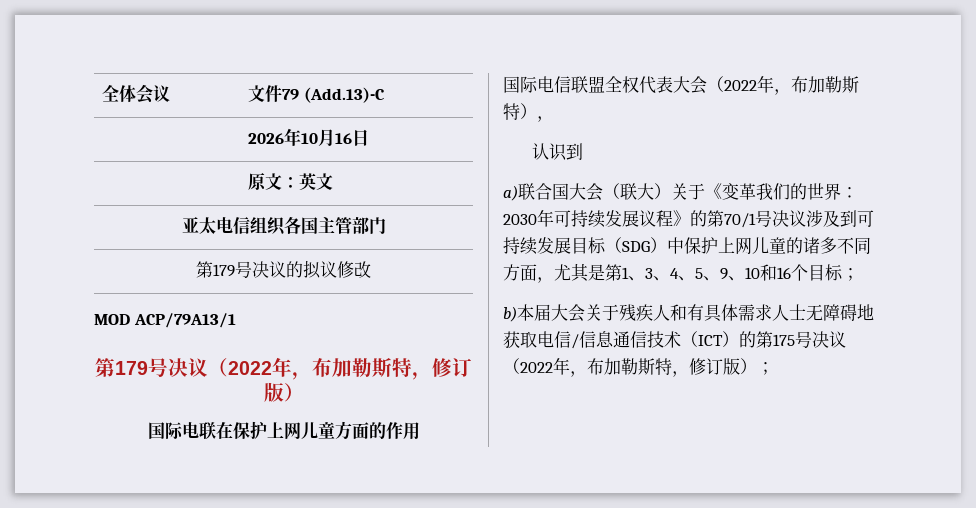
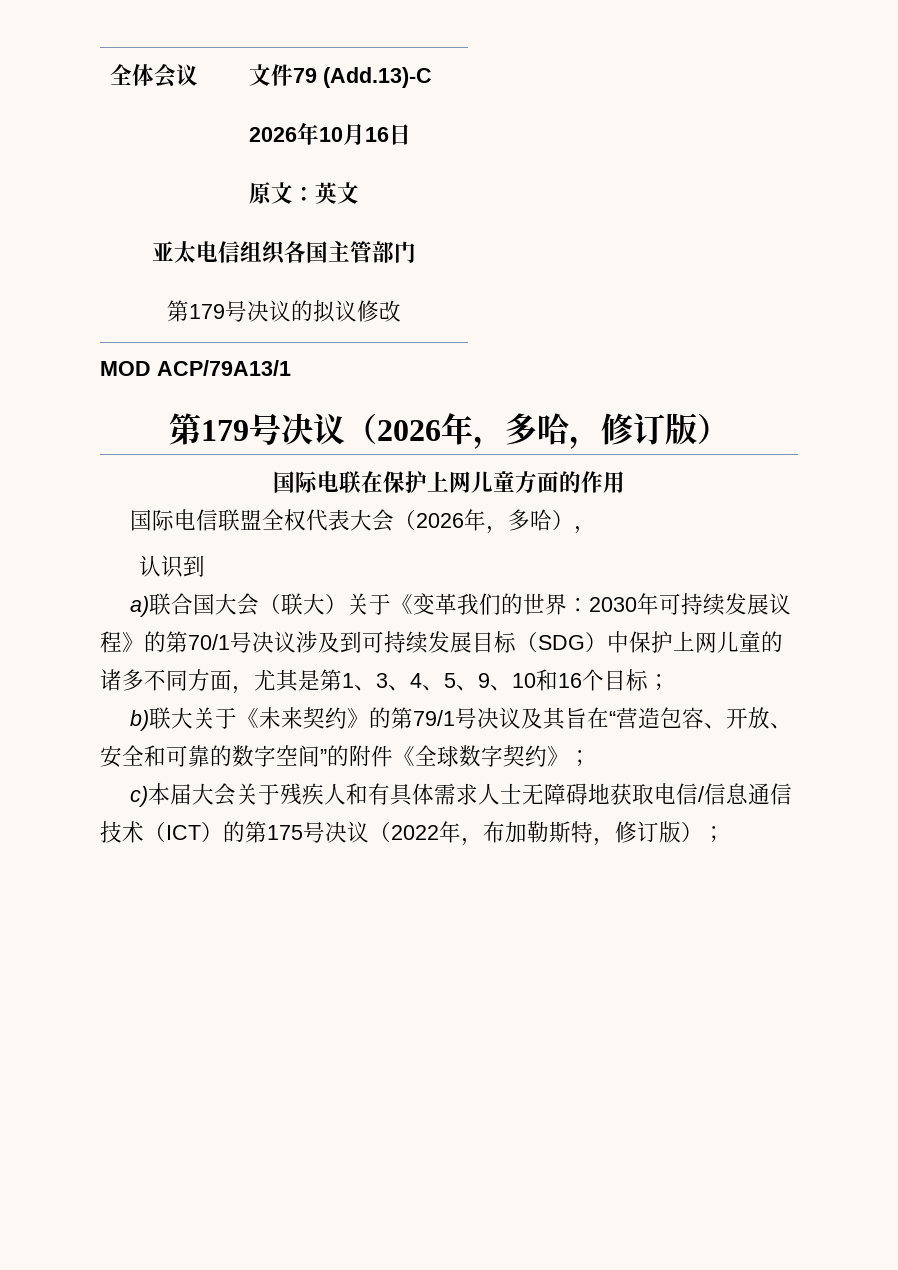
[228,357,412,380] 2022年，布加勒斯特 -> [377,413,569,449] 2026年，多哈
[724,75,859,95] [503,103,520,121] 2022年，布加勒斯特 -> [416,509,553,534] 2026年，多哈
(517, 314) none -> [149,707,793,730] [100,745,591,768] [130,786,149,807] 联大关于《未来契约》的第79/1号决议及其旨在“营造包容、开放、安全和可靠的数字空间”的附件《全球数字契约》； // c)

